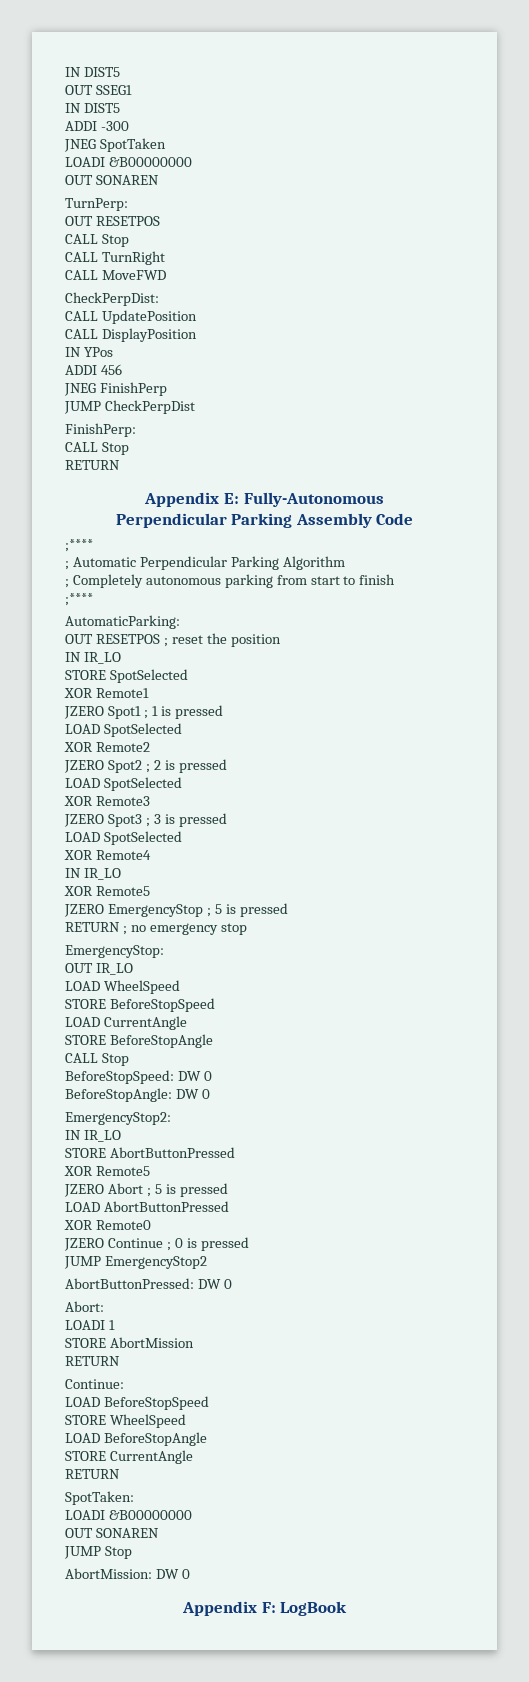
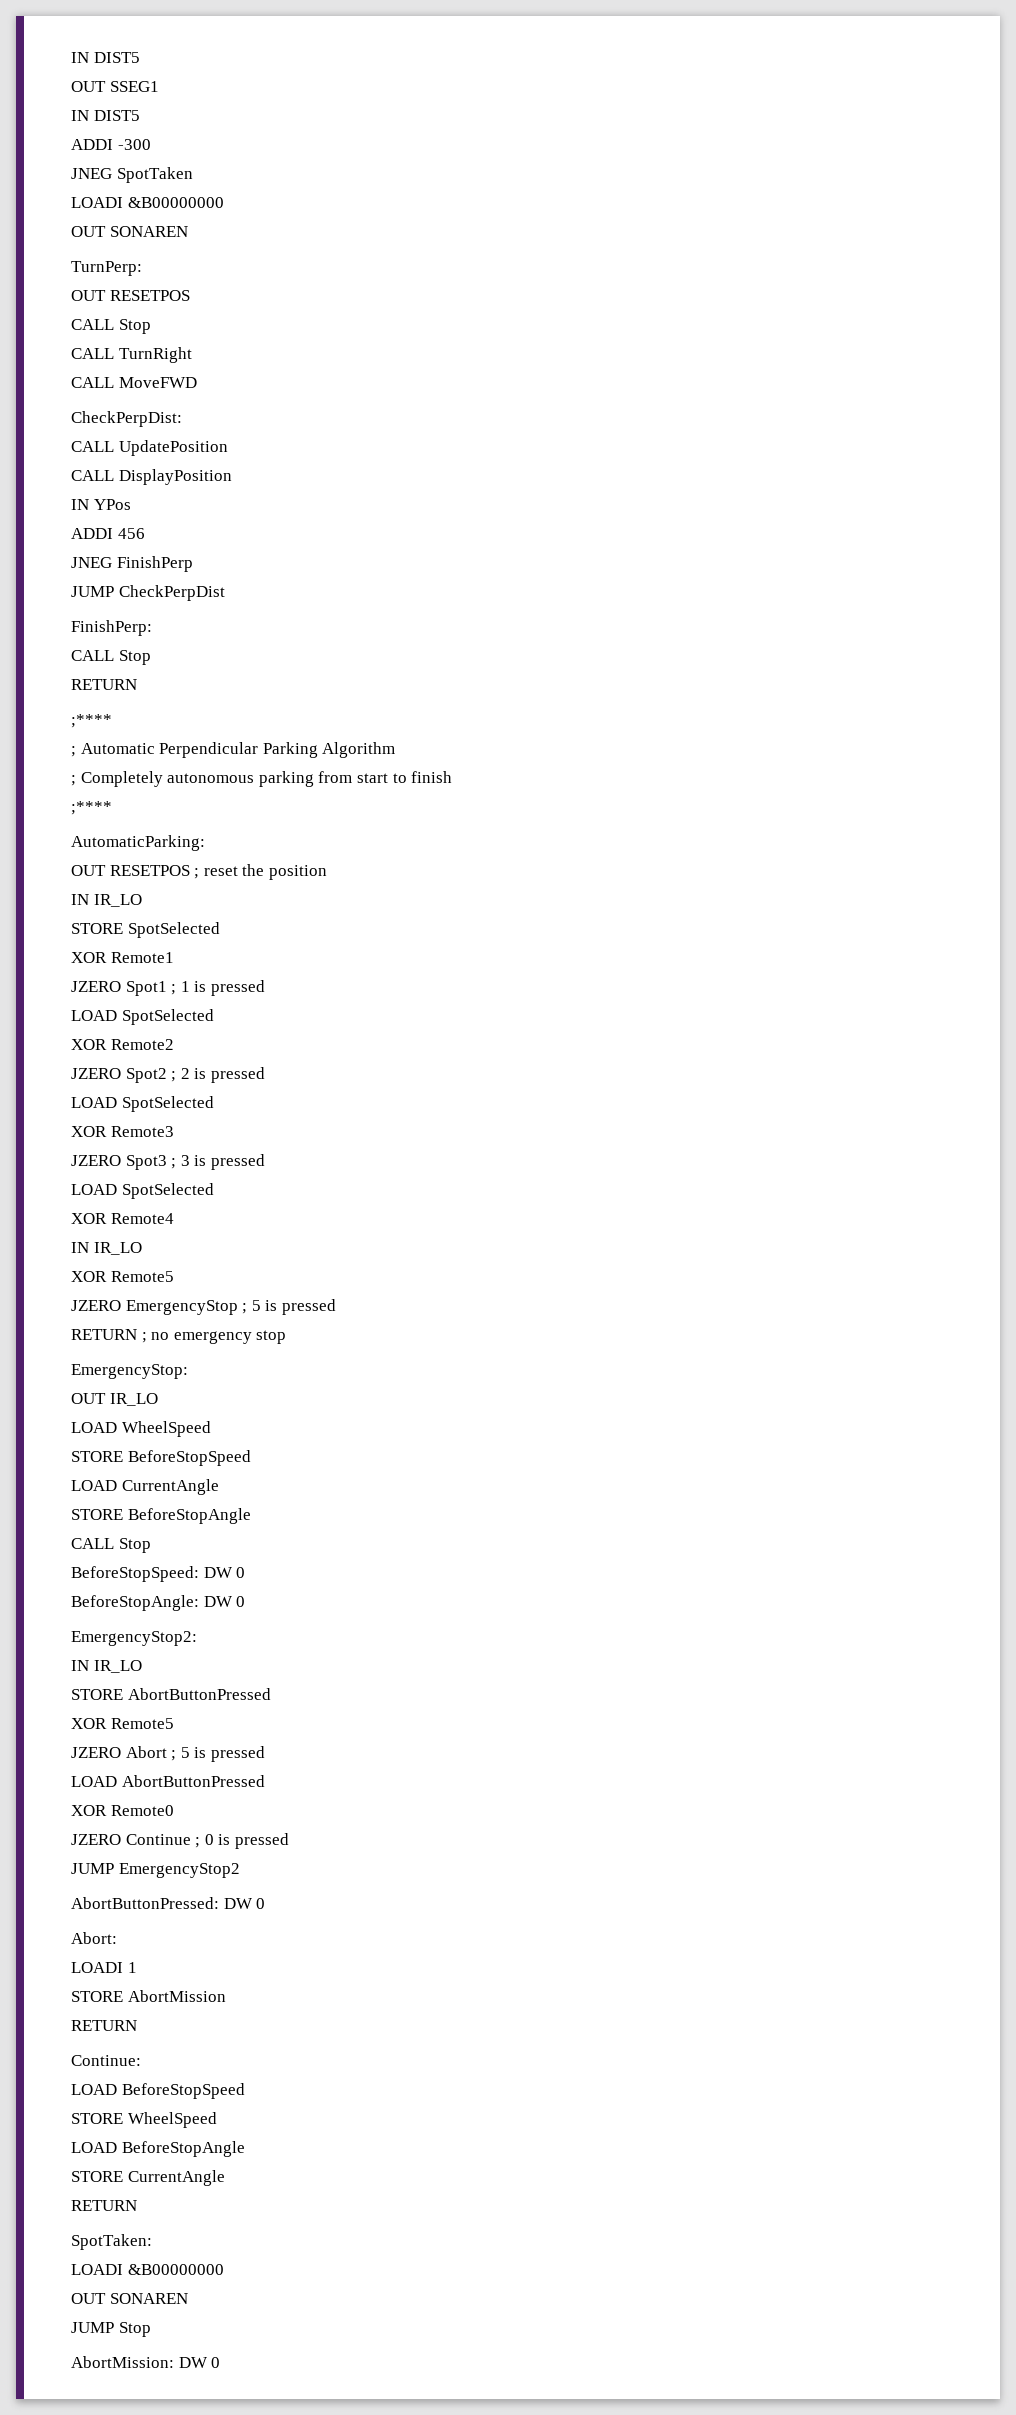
[144,492,384,507] [115,513,414,528] // Appendix E: Fully-Autonomous // Perpendicular Parking Assembly Code -> (137, 684) none
[181,1601,348,1616] // Appendix F: LogBook -> (221, 2362) none

